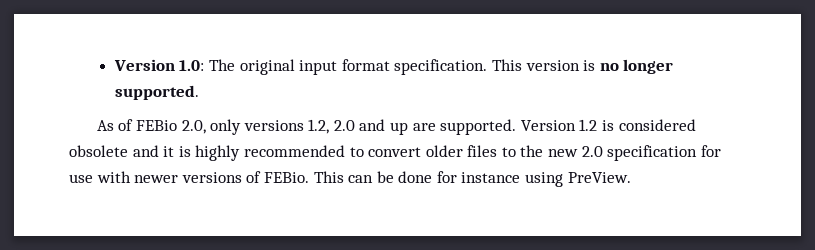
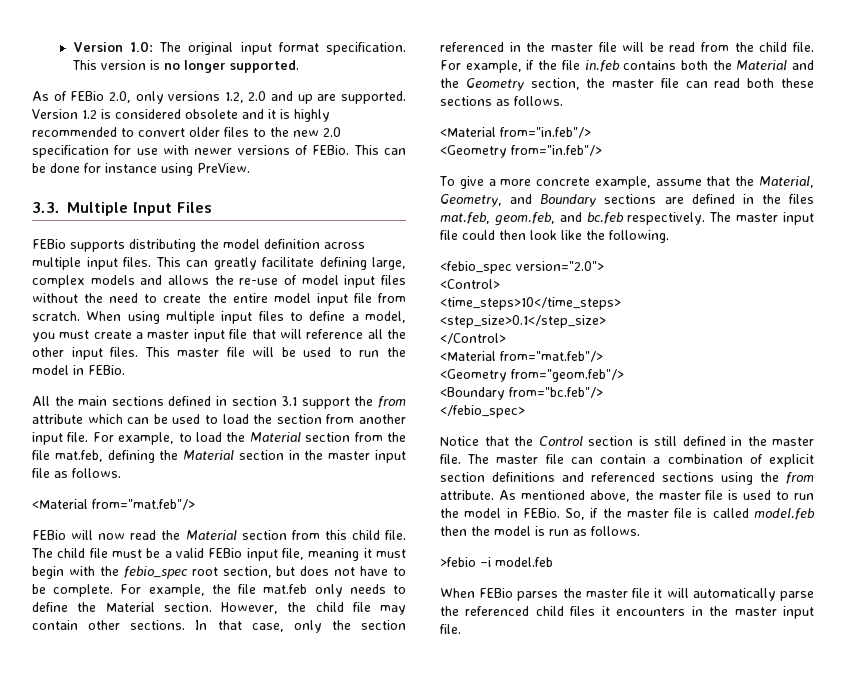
(631, 177) none -> [32,202,212,216] [32,239,365,252] [32,257,406,270] [32,275,406,288] [32,293,406,306] [32,311,406,324] [32,329,407,342] [32,347,406,360] [32,365,125,375] [32,396,407,409] [32,414,406,424] [32,432,406,445] [32,450,406,463] [32,468,121,478] [32,499,195,510] [32,530,407,540] [31,548,406,561] [32,566,406,579] [32,584,407,597] [32,602,406,615] [32,620,406,633] [440,42,814,52] [440,60,814,73] [440,78,814,91] [440,96,563,106] [440,127,591,138] [440,145,602,158] [439,176,814,189] [440,194,814,207] [440,212,814,226] [440,230,669,243] [440,261,604,274] [440,279,500,289] [440,297,621,310] [440,315,606,328] [440,333,506,344] [440,351,603,362] [440,369,624,382] [440,387,603,400] [440,405,525,418] [440,436,814,446] [440,454,814,467] [440,472,814,485] [440,490,814,502] [440,508,815,520] [440,526,640,536] [440,557,553,567] [440,588,814,601] [440,606,815,619] [440,624,461,634] // 3.3. Multiple Input Files // FEBio supports distributing the model definition across multiple input files. This can greatly facilitate defining large, complex models and allows the re-use of model input files without the need to create the entire model input file from scratch. When using multiple input files to define a model, you must create a master input file that will reference all the other input files. This master file will be used to run the model in FEBio. // All the main sections defined in section 3.1 support the from attribute which can be used to load the section from another input file. For example, to load the Material section from the file mat.feb, defining the Material section in the master input file as follows. // <Material from="mat.feb"/> // FEBio will now read the Material section from this child file. The child file must be a valid FEBio input file, meaning it must begin with the febio_spec root section, but does not have to be complete. For example, the file mat.feb only needs to define the Material section. However, the child file may contain other sections. In that case, only the section referenced in the master file will be read from the child file. For example, if the file in.feb contains both the Material and the Geometry section, the master file can read both these sections as follows. // <Material from="in.feb"/> // <Geometry from="in.feb"/> // To give a more concrete example, assume that the Material, Geometry, and Boundary sections are defined in the files mat.feb, geom.feb, and bc.feb respectively. The master input file could then look like the following. // <febio_spec version="2.0"> // <Control> // <time_steps>10</time_steps> // <step_size>0.1</step_size> // </Control> // <Material from="mat.feb"/> // <Geometry from="geom.feb"/> // <Boundary from="bc.feb"/> // </febio_spec> // Notice that the Control section is still defined in the master file. The master file can contain a combination of explicit section definitions and referenced sections using the from attribute. As mentioned above, the master file is used to run the model in FEBio. So, if the master file is called model.feb then the model is run as follows. // >febio –i model.feb // When FEBio parses the master file it will automatically parse the referenced child files it encounters in the master input file.

